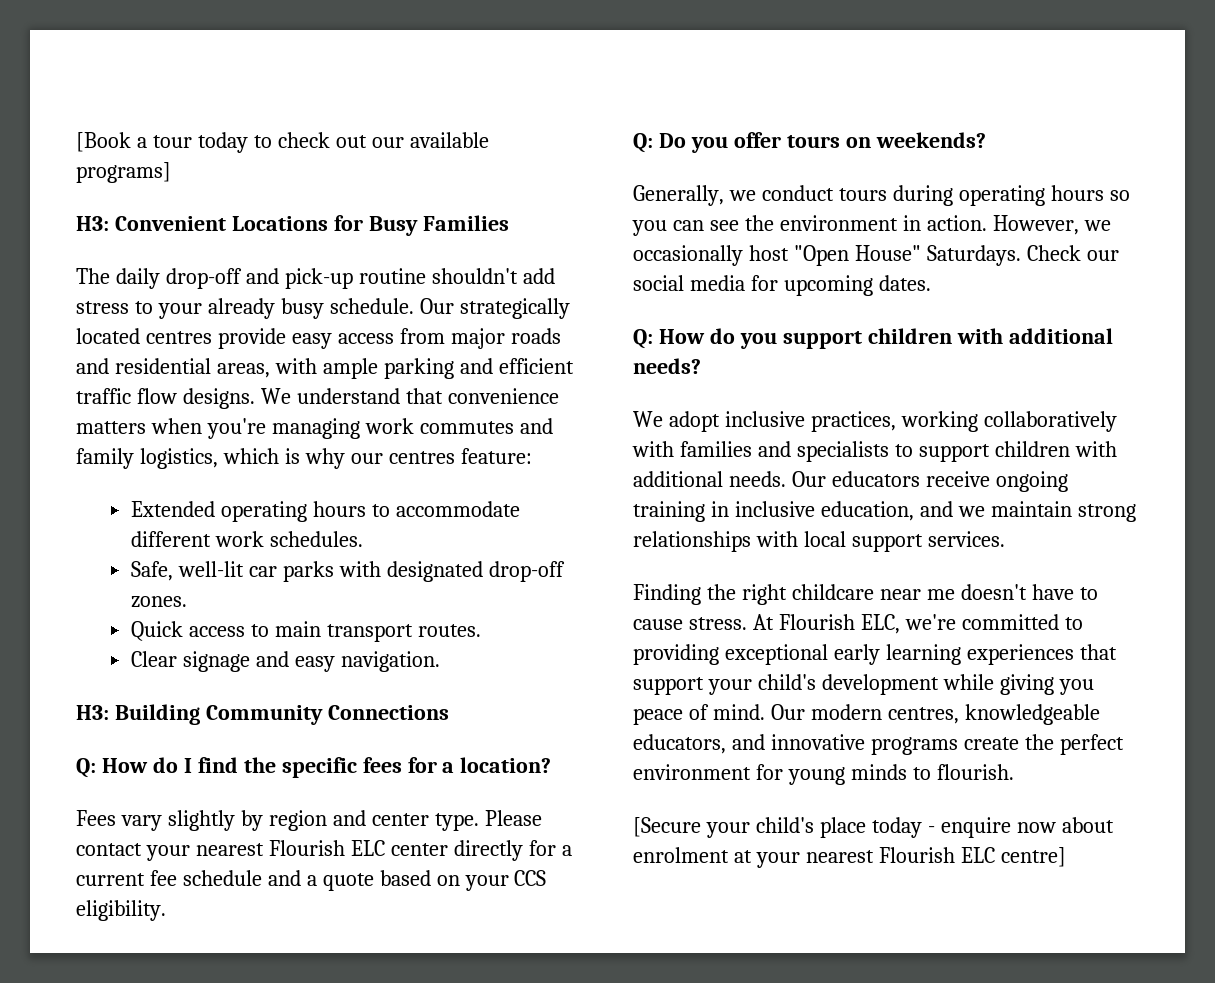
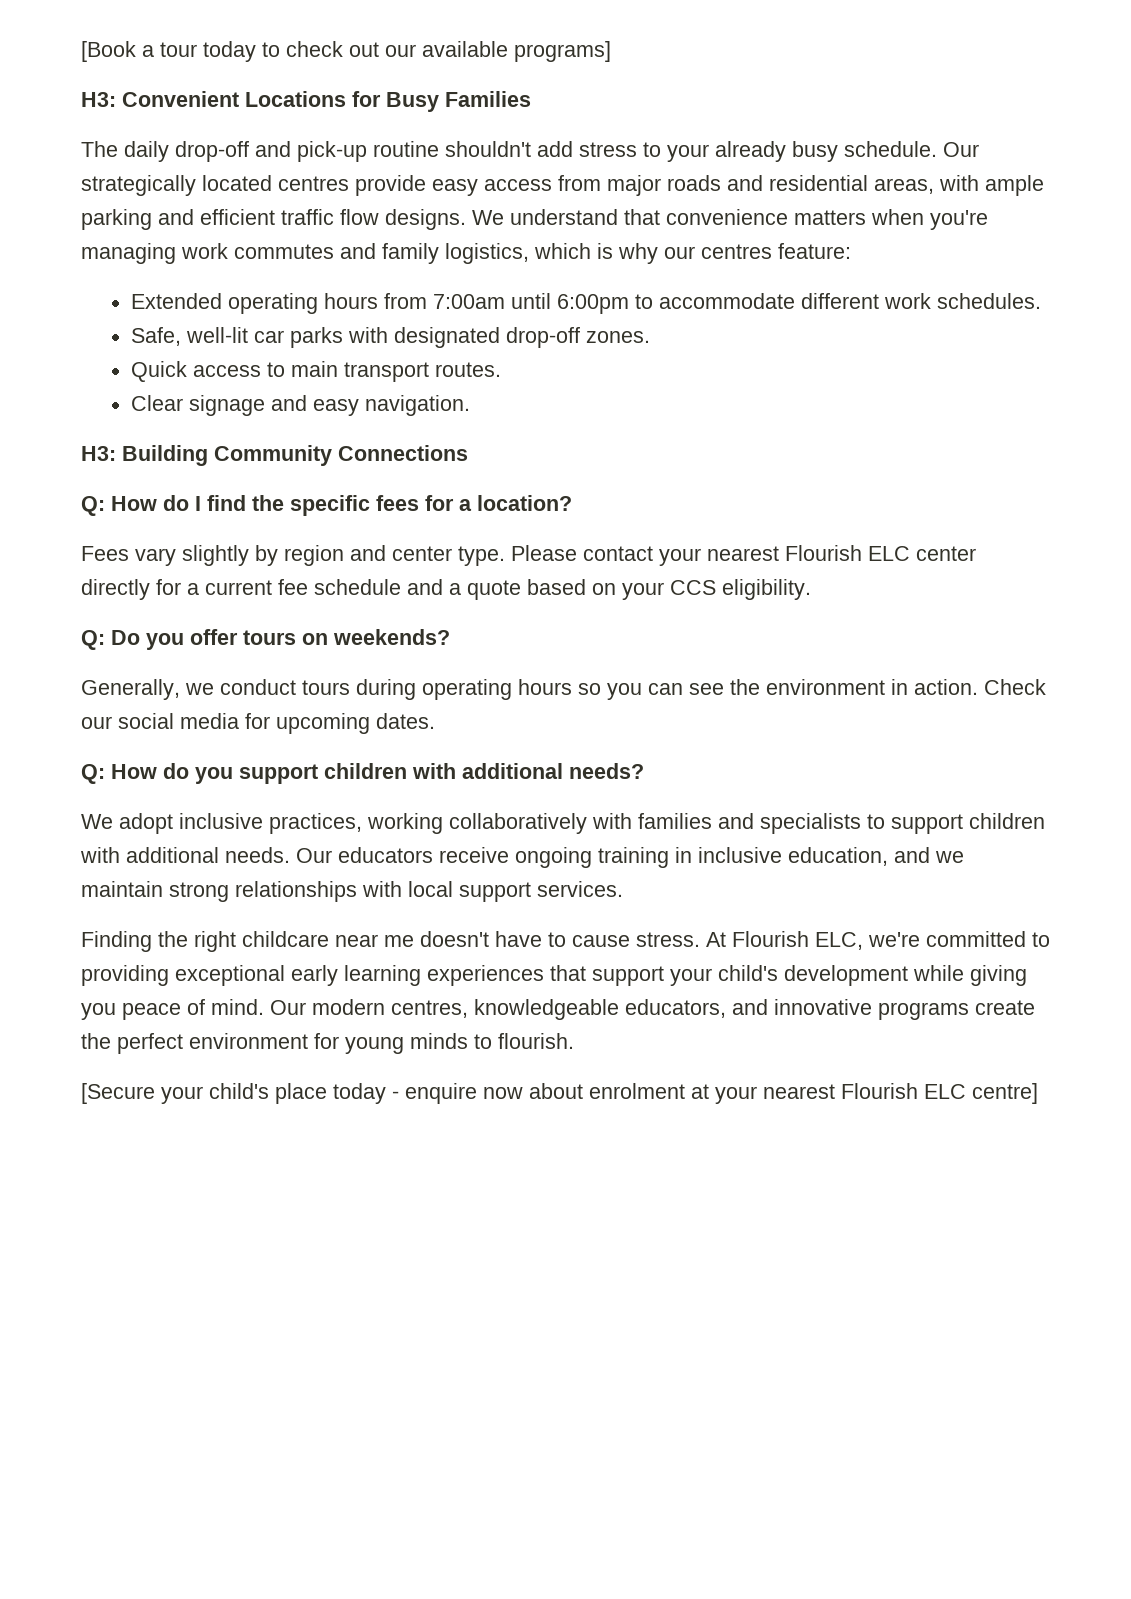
(366, 509) none -> [384,293,630,314] from 7:00am until 6:00pm
[992,215,1111,235] [633,245,1021,266] However, we occasionally host "Open House" Saturdays. -> (978, 687) none

